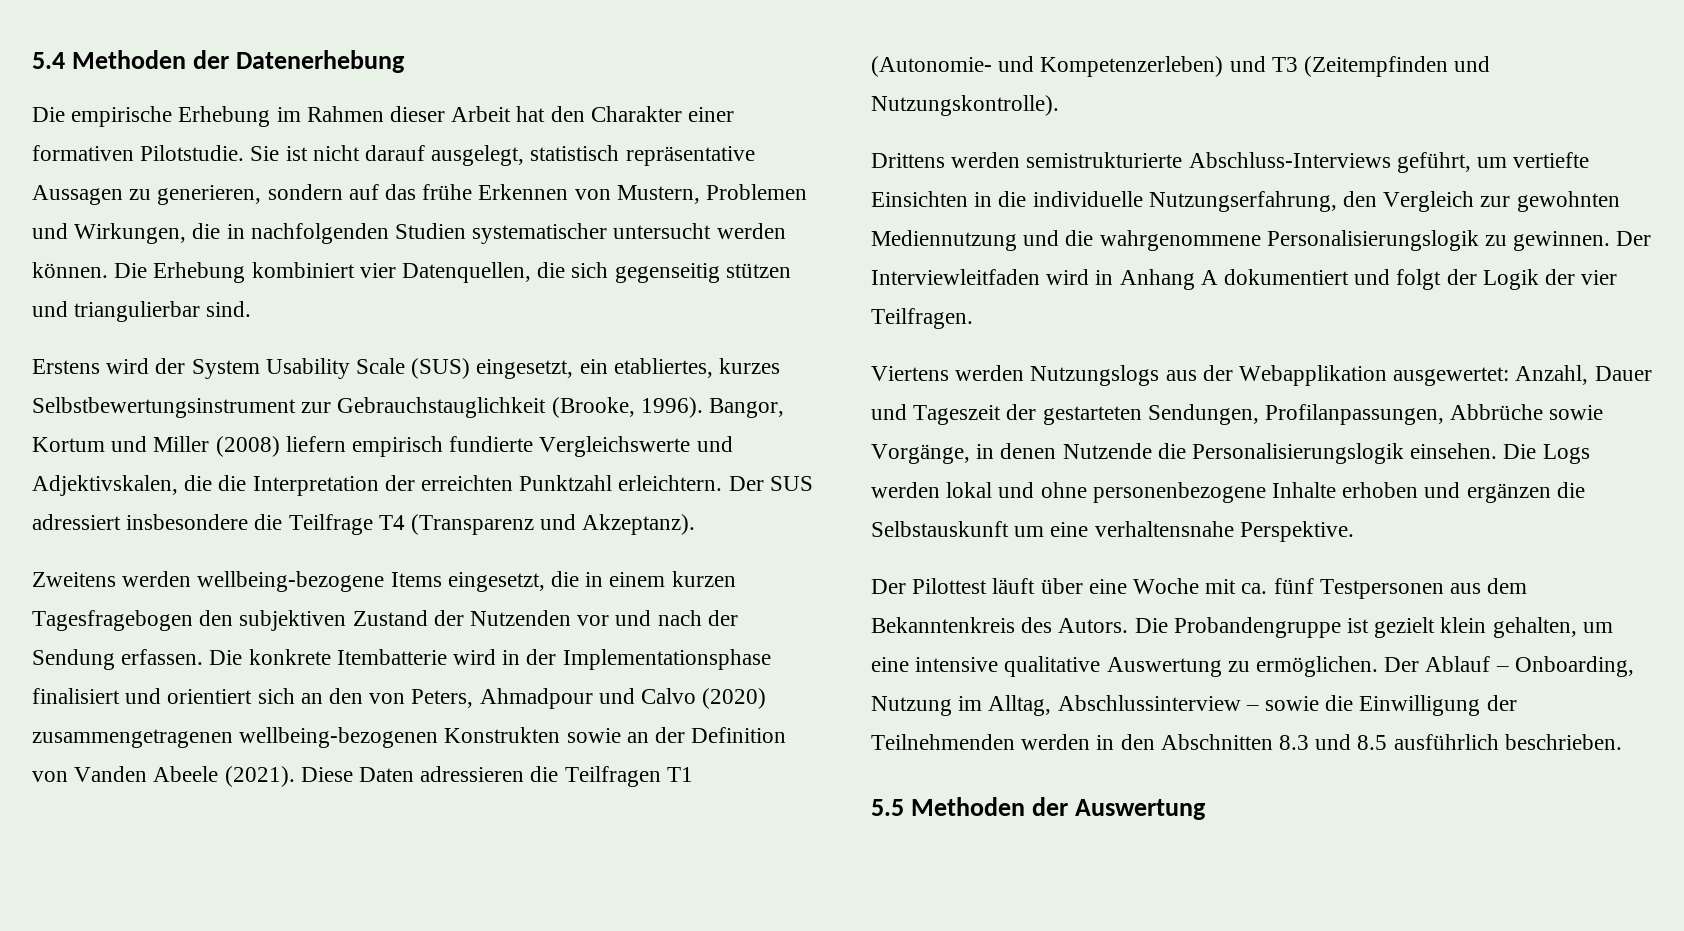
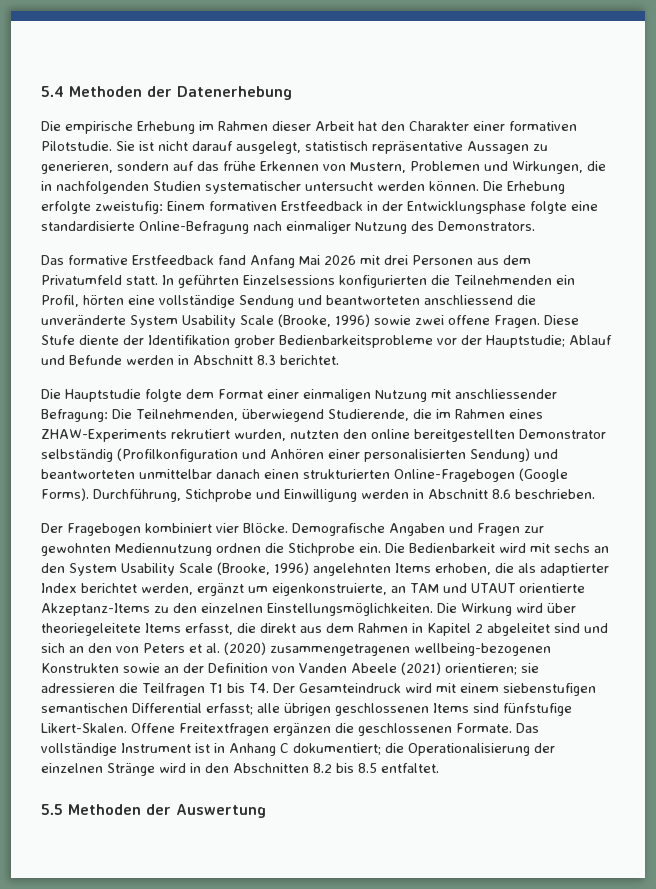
[251,262,791,283] [32,301,252,322] [32,358,781,379] [32,397,785,418] [32,436,733,457] [32,475,813,496] [32,514,696,535] [32,571,736,592] [32,610,738,631] [32,649,771,670] [32,688,697,709] kombiniert vier Datenquellen, die sich gegenseitig stützen und triangulierbar sind. // Erstens wird der System Usability Scale (SUS) eingesetzt, ein etabliertes, kurzes Selbstbewertungsinstrument zur Gebrauchstauglichkeit (Brooke, 1996). Bangor, Kortum und Miller (2008) liefern empirisch fundierte Vergleichswerte und Adjektivskalen, die die Interpretation der erreichten Punktzahl erleichtern. Der SUS adressiert insbesondere die Teilfrage T4 (Transparenz und Akzeptanz). // Zweitens werden wellbeing-bezogene Items eingesetzt, die in einem kurzen Tagesfragebogen den subjektiven Zustand der Nutzenden vor und nach der Sendung erfassen. Die konkrete Itembatterie wird in der Implementationsphase finalisiert und orientiert sich an den von Peters, Ahmadpour und Calvo -> [41,201,598,214] [41,221,535,234] [41,255,531,268] [41,275,575,288] [41,294,536,308] [41,314,579,328] [41,335,612,348] [41,355,339,365] [41,389,557,402] [41,409,543,422] [41,429,606,442] [41,448,558,462] [41,468,568,482] [41,488,595,502] [41,522,544,536] [41,543,609,556] [41,562,609,576] [41,583,585,596] [41,602,576,616] [41,623,608,636] [41,643,220,653] erfolgte zweistufig: Einem formativen Erstfeedback in der Entwicklungsphase folgte eine standardisierte Online-Befragung nach einmaliger Nutzung des Demonstrators. // Das formative Erstfeedback fand Anfang Mai 2026 mit drei Personen aus dem Privatumfeld statt. In geführten Einzelsessions konfigurierten die Teilnehmenden ein Profil, hörten eine vollständige Sendung und beantworteten anschliessend die unveränderte System Usability Scale (Brooke, 1996) sowie zwei offene Fragen. Diese Stufe diente der Identifikation grober Bedienbarkeitsprobleme vor der Hauptstudie; Ablauf und Befunde werden in Abschnitt 8.3 berichtet. // Die Hauptstudie folgte dem Format einer einmaligen Nutzung mit anschliessender Befragung: Die Teilnehmenden, überwiegend Studierende, die im Rahmen eines ZHAW-Experiments rekrutiert wurden, nutzten den online bereitgestellten Demonstrator selbständig (Profilkonfiguration und Anhören einer personalisierten Sendung) und beantworteten unmittelbar danach einen strukturierten Online-Fragebogen (Google Forms). Durchführung, Stichprobe und Einwilligung werden in Abschnitt 8.6 beschrieben. // Der Fragebogen kombiniert vier Blöcke. Demografische Angaben und Fragen zur gewohnten Mediennutzung ordnen die Stichprobe ein. Die Bedienbarkeit wird mit sechs an den System Usability Scale (Brooke, 1996) angelehnten Items erhoben, die als adaptierter Index berichtet werden, ergänzt um eigenkonstruierte, an TAM und UTAUT orientierte Akzeptanz-Items zu den einzelnen Einstellungsmöglichkeiten. Die Wirkung wird über theoriegeleitete Items erfasst, die direkt aus dem Rahmen in Kapitel 2 abgeleitet sind und sich an den von Peters et al.
[224,766,415,787] (2021). Diese Daten -> [401,662,539,675] (2021) orientieren; sie
[871,56,1491,77] [871,95,1059,116] [871,152,1590,173] [871,191,1620,212] [871,230,1652,251] [871,269,1618,290] [871,308,973,329] [871,365,1652,386] [871,404,1604,425] [871,443,1590,464] [871,482,1585,503] [871,521,1354,542] [871,578,1528,599] [871,617,1613,638] [871,656,1634,677] [871,695,1517,716] [871,734,1622,750] (Autonomie- und Kompetenzerleben) und T3 (Zeitempfinden und Nutzungskontrolle). // Drittens werden semistrukturierte Abschluss-Interviews geführt, um vertiefte Einsichten in die individuelle Nutzungserfahrung, den Vergleich zur gewohnten Mediennutzung und die wahrgenommene Personalisierungslogik zu gewinnen. Der Interviewleitfaden wird in Anhang A dokumentiert und folgt der Logik der vier Teilfragen. // Viertens werden Nutzungslogs aus der Webapplikation ausgewertet: Anzahl, Dauer und Tageszeit der gestarteten Sendungen, Profilanpassungen, Abbrüche sowie Vorgänge, in denen Nutzende die Personalisierungslogik einsehen. Die Logs werden lokal und ohne personenbezogene Inhalte erhoben und ergänzen die Selbstauskunft um eine verhaltensnahe Perspektive. // Der Pilottest läuft über eine Woche mit ca. fünf Testpersonen aus dem Bekanntenkreis des Autors. Die Probandengruppe ist gezielt klein gehalten, um eine intensive qualitative Auswertung zu ermöglichen. Der Ablauf – Onboarding, Nutzung im Alltag, Abschlussinterview – sowie die Einwilligung der Teilnehmenden werden in den Abschnitten 8.3 und 8.5 ausführlich beschrieben. -> [226,683,596,696] [41,703,572,716] [41,723,539,736] [41,743,555,756] [41,763,439,776] bis T4. Der Gesamteindruck wird mit einem siebenstufigen semantischen Differential erfasst; alle übrigen geschlossenen Items sind fünfstufige Likert-Skalen. Offene Freitextfragen ergänzen die geschlossenen Formate. Das vollständige Instrument ist in Anhang C dokumentiert; die Operationalisierung der einzelnen Stränge wird in den Abschnitten 8.2 bis 8.5 entfaltet.

